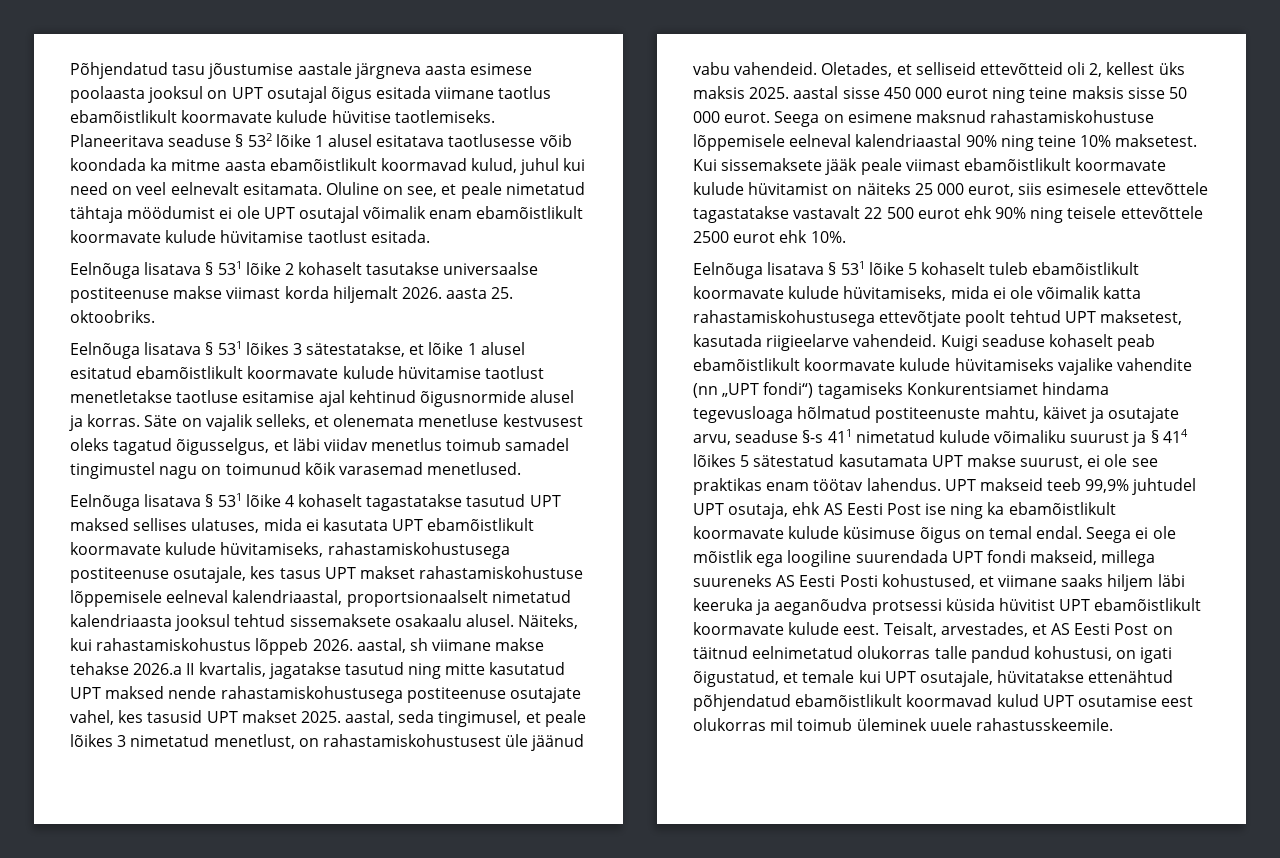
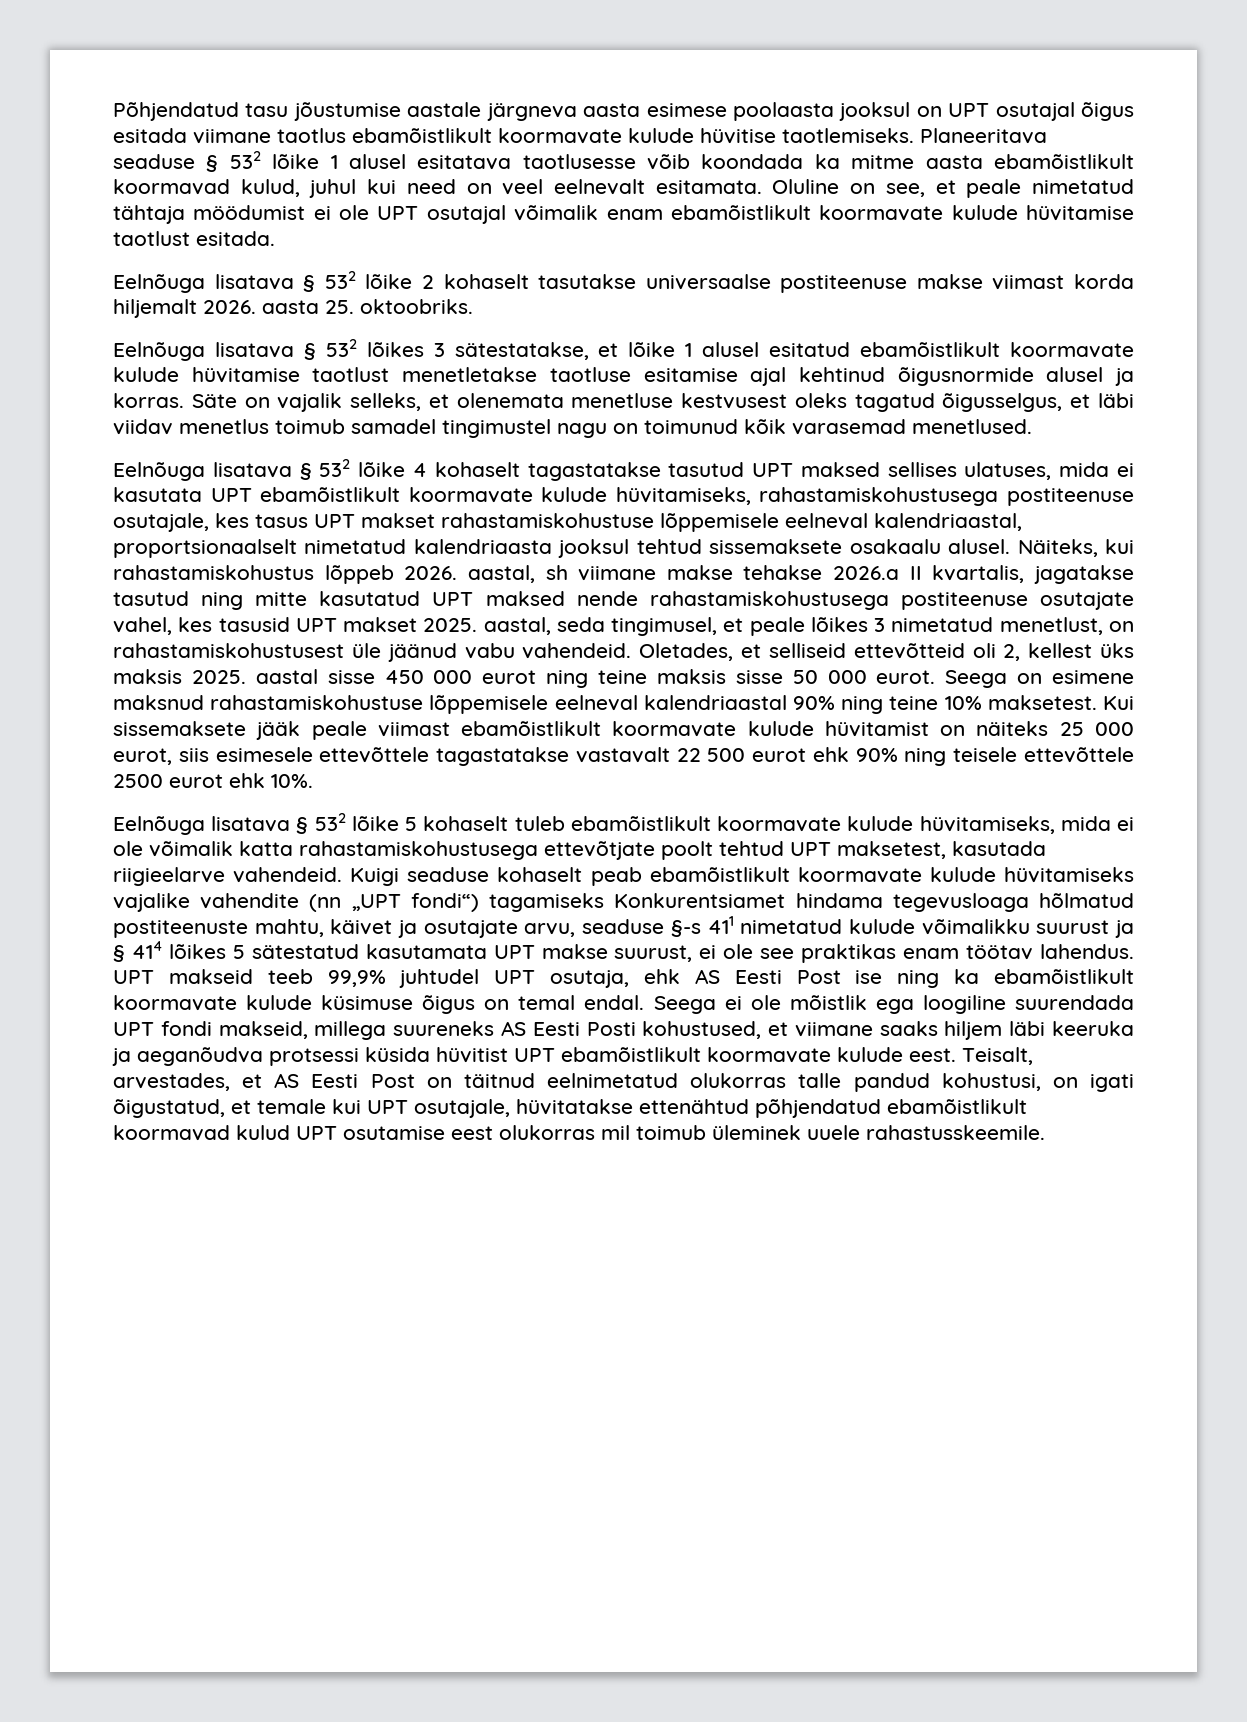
[217,261,242,275] 531 -> [324,271,356,289] 532
[217,341,242,355] 531 -> [325,339,357,357] 532
[217,493,242,507] 531 -> [319,459,351,477] 532
[840,261,865,275] 531 -> [314,813,346,831] 532
[994,430,1067,443] võimaliku -> [921,919,1030,935] võimalikku

